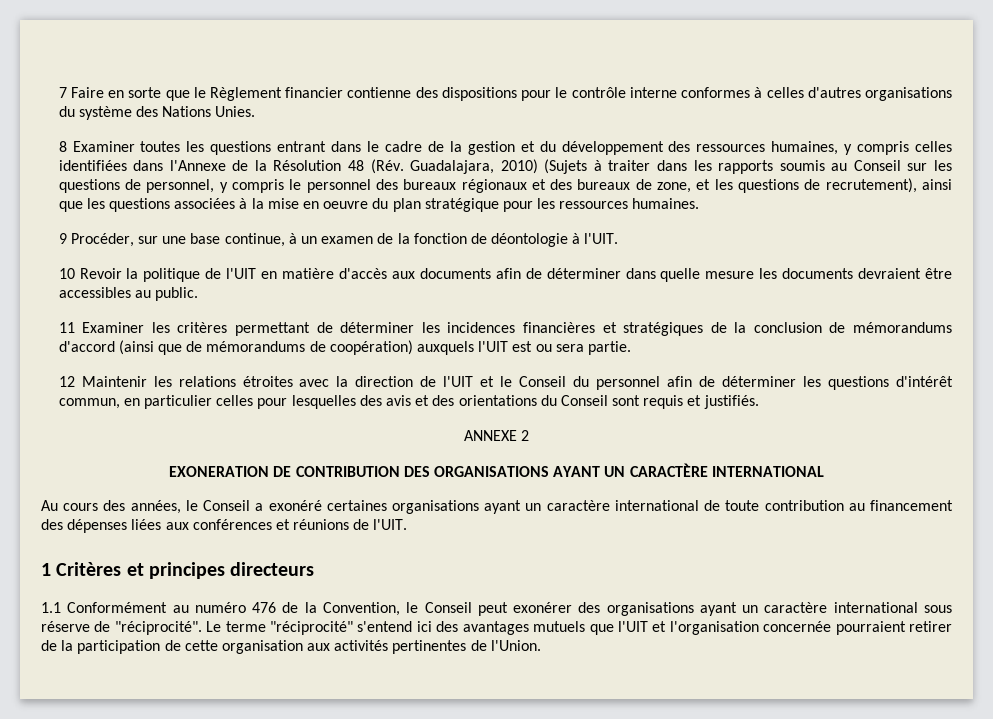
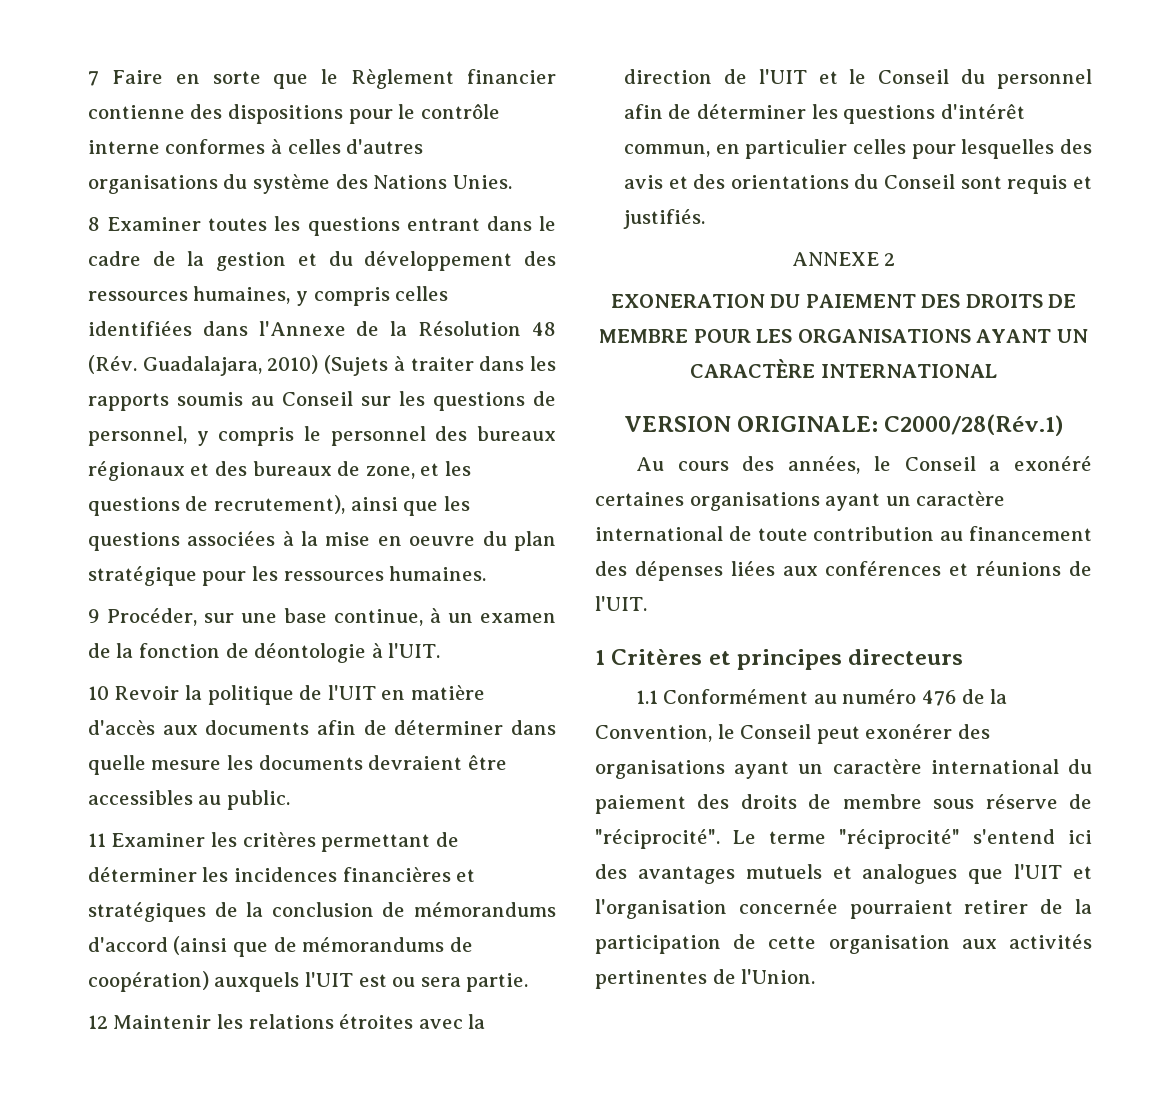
[273,466,430,477] DE CONTRIBUTION DES -> [770,294,1077,308] [599,329,793,343] DU PAIEMENT DES DROITS DE MEMBRE POUR LES
(824, 471) none -> [623,414,1064,436] // VERSION ORIGINALE: C2000/28(Rév.1)
(918, 607) none -> [1068,759,1092,774] [595,794,922,814] du paiement des droits de membre
(586, 626) none -> [832,864,958,884] et analogues

